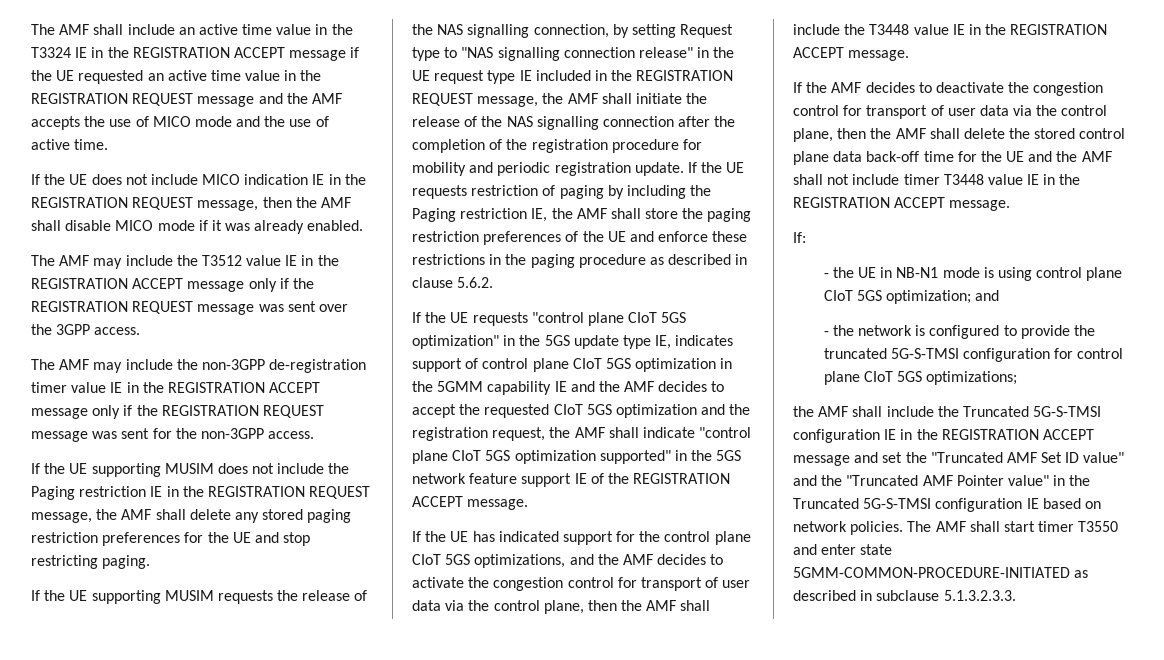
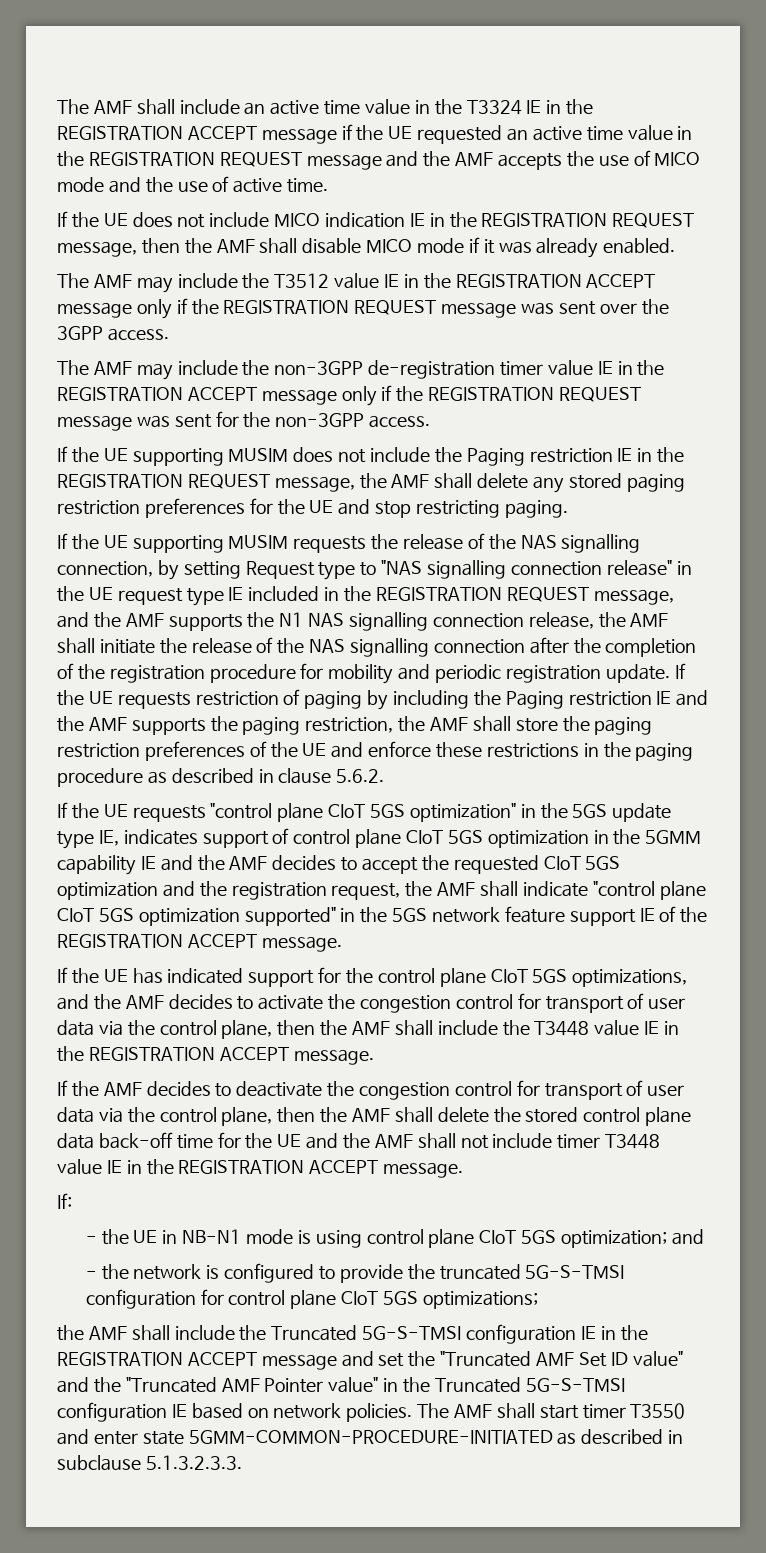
(539, 101) none -> [57,612,594,631] and the AMF supports the N1 NAS signalling connection release,
[531,208,548,222] IE, -> [656,690,709,706] [57,716,394,735] IE and the AMF supports the paging restriction,

